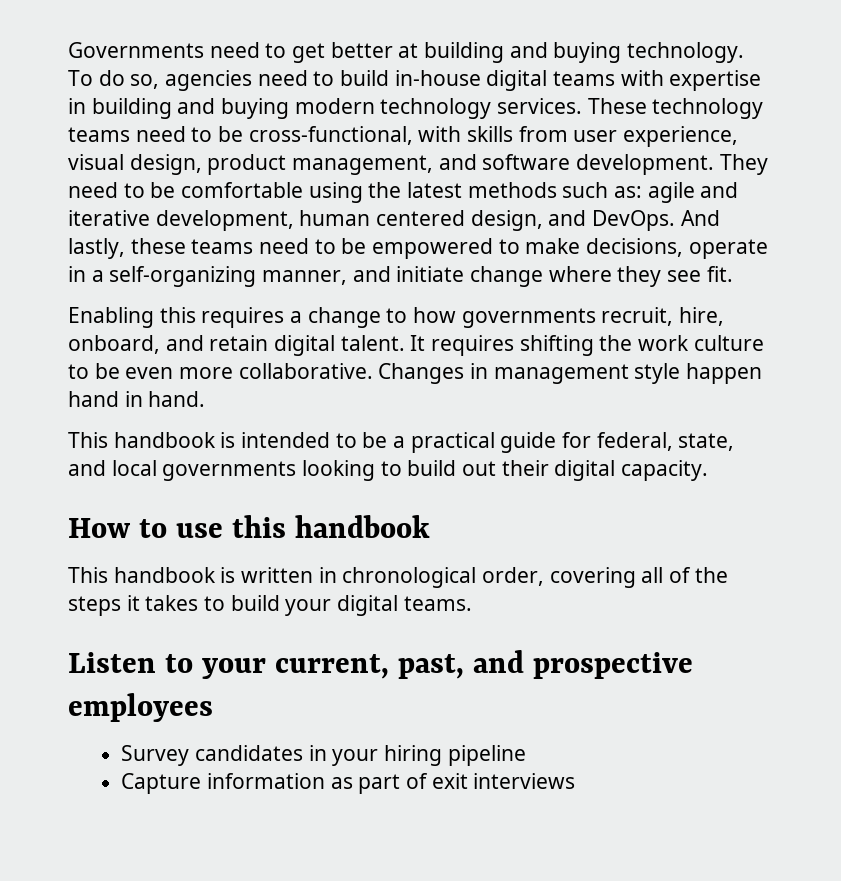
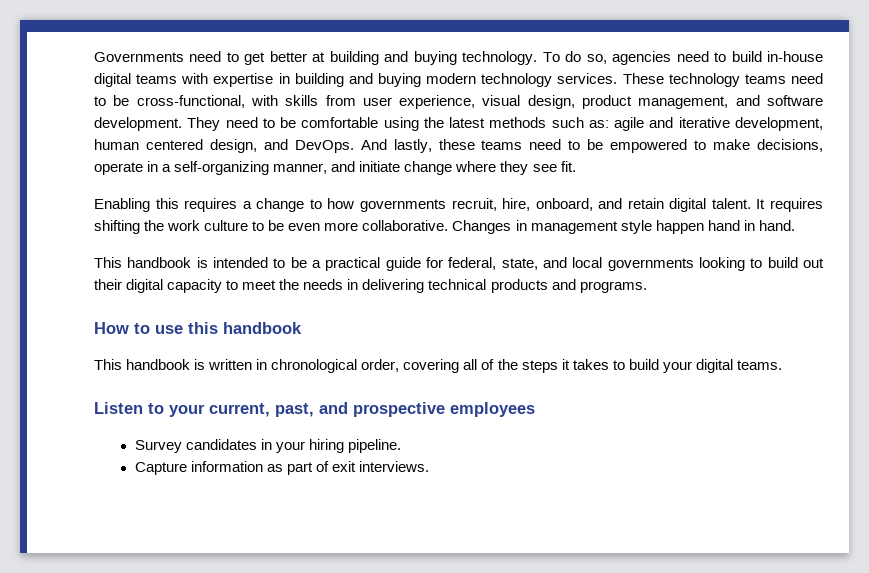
[621,460,709,481] capacity. -> [167,279,647,293] capacity to meet the needs in delivering technical products and programs.
[447,745,526,766] pipeline -> [347,439,401,453] pipeline.
[473,773,576,789] interviews -> [358,461,429,472] interviews.

